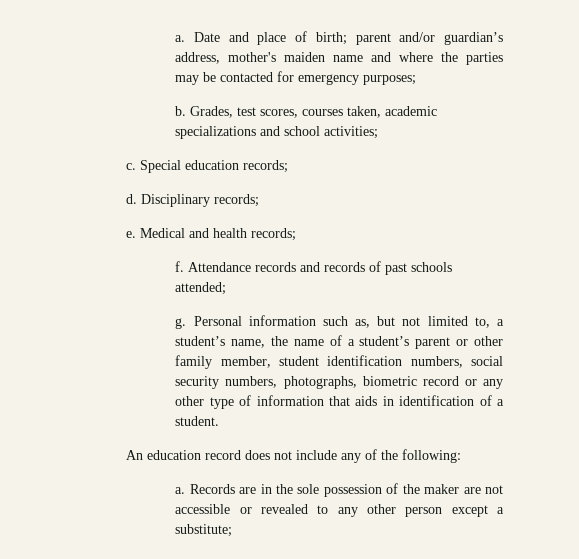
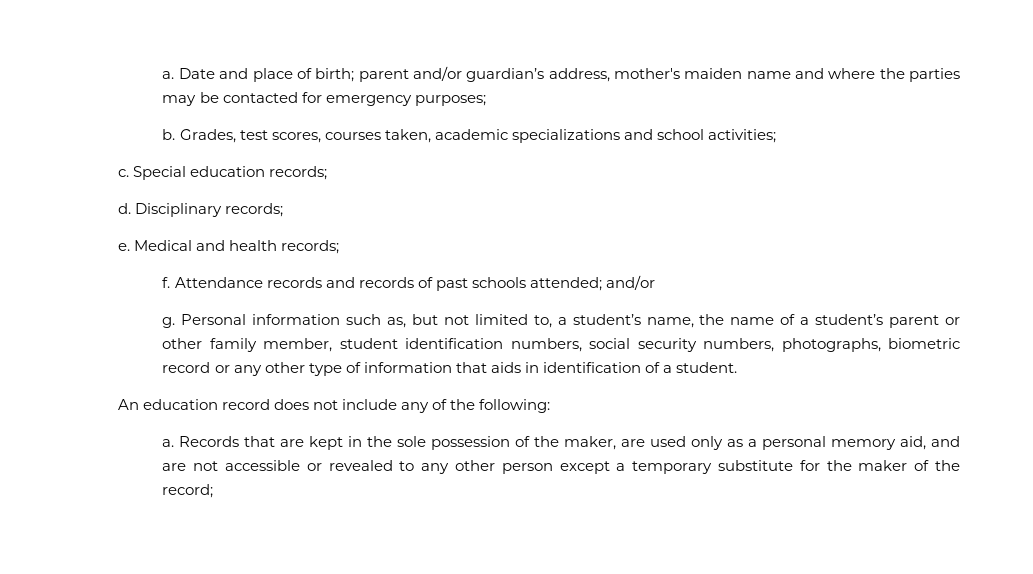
(227, 288) none -> [605,275,655,290] and/or
[239,487,257,494] are -> [244,436,344,450] that are kept
[424,484,460,494] maker -> [564,436,961,450] maker, are used only as a personal memory aid, and
[175,524,233,537] substitute; -> [632,460,960,474] [162,484,214,498] temporary substitute for the maker of the record;

